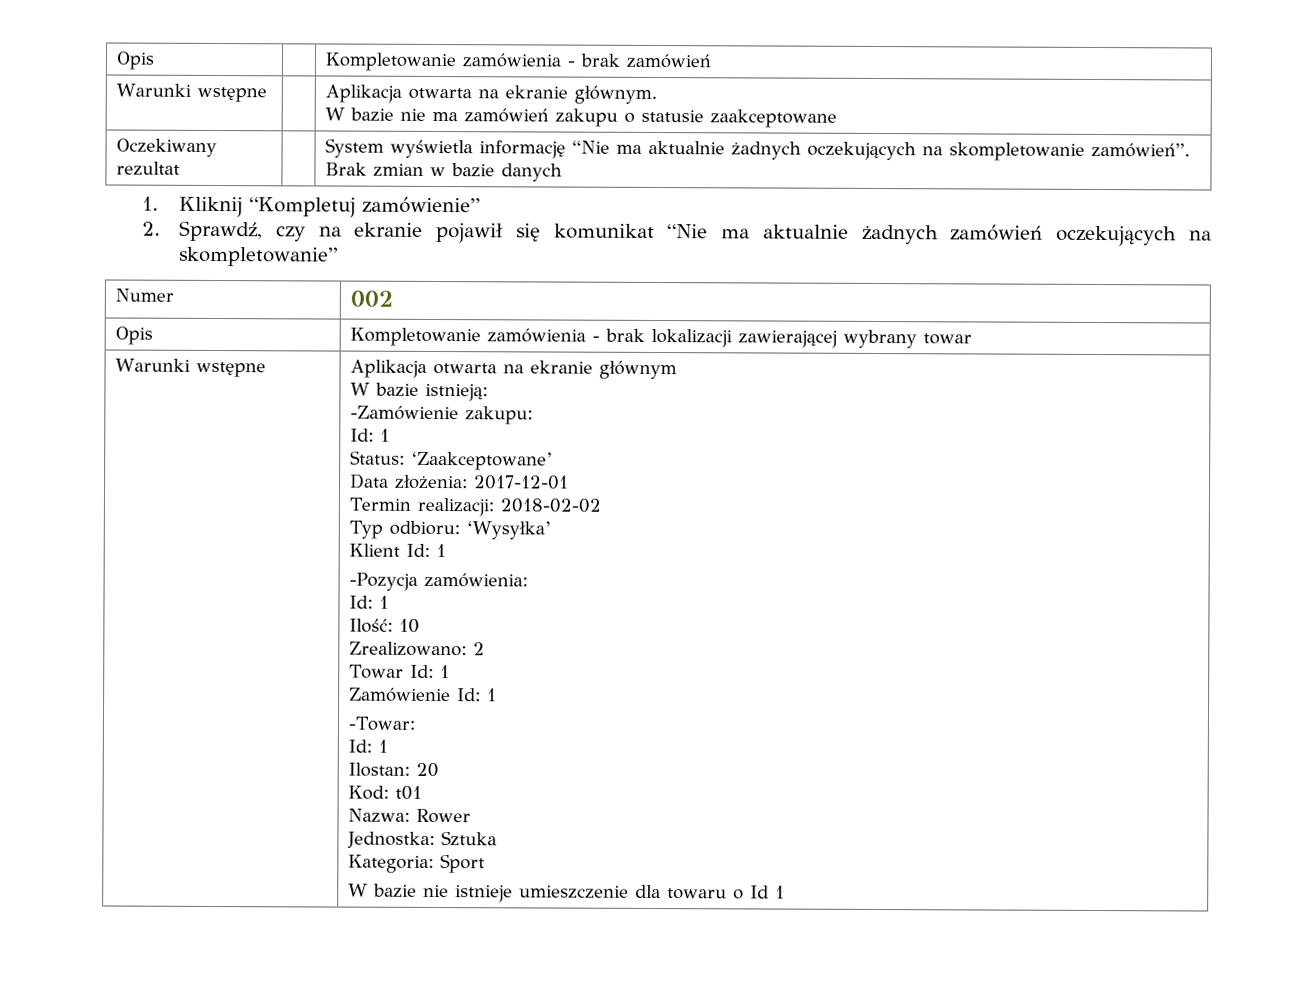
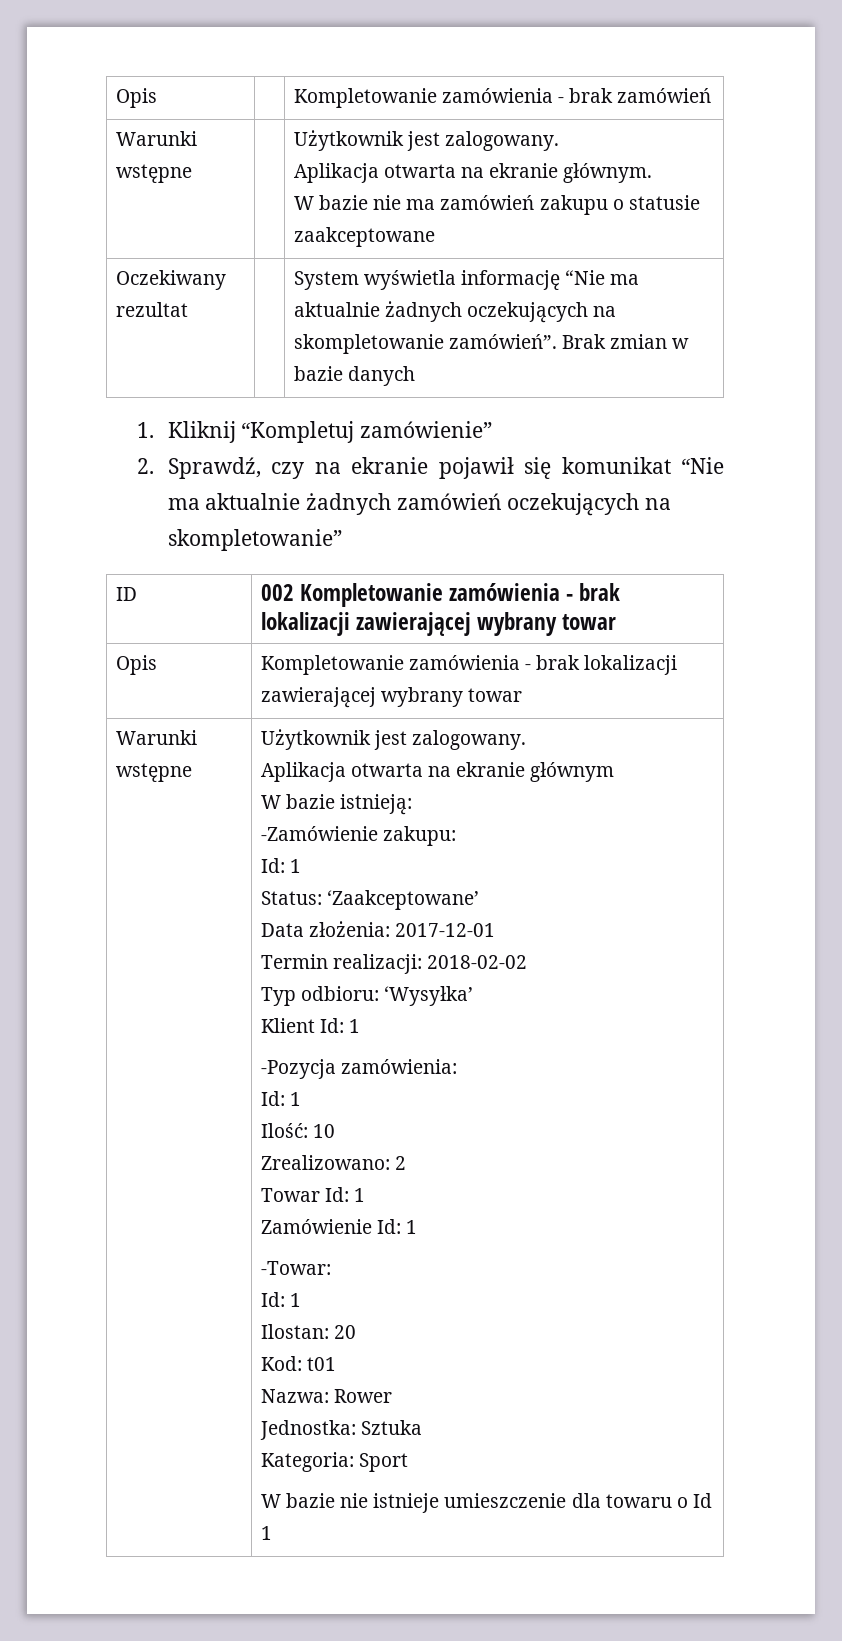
(268, 94) none -> [293,130,560,151] Użytkownik jest zalogowany. //
[115,288,175,302] Numer -> [115,587,137,601] ID
(394, 298) none -> [300,583,621,607] [260,612,617,636] Kompletowanie zamówienia - brak lokalizacji zawierającej wybrany towar
(267, 369) none -> [260,729,527,750] Użytkownik jest zalogowany. //

